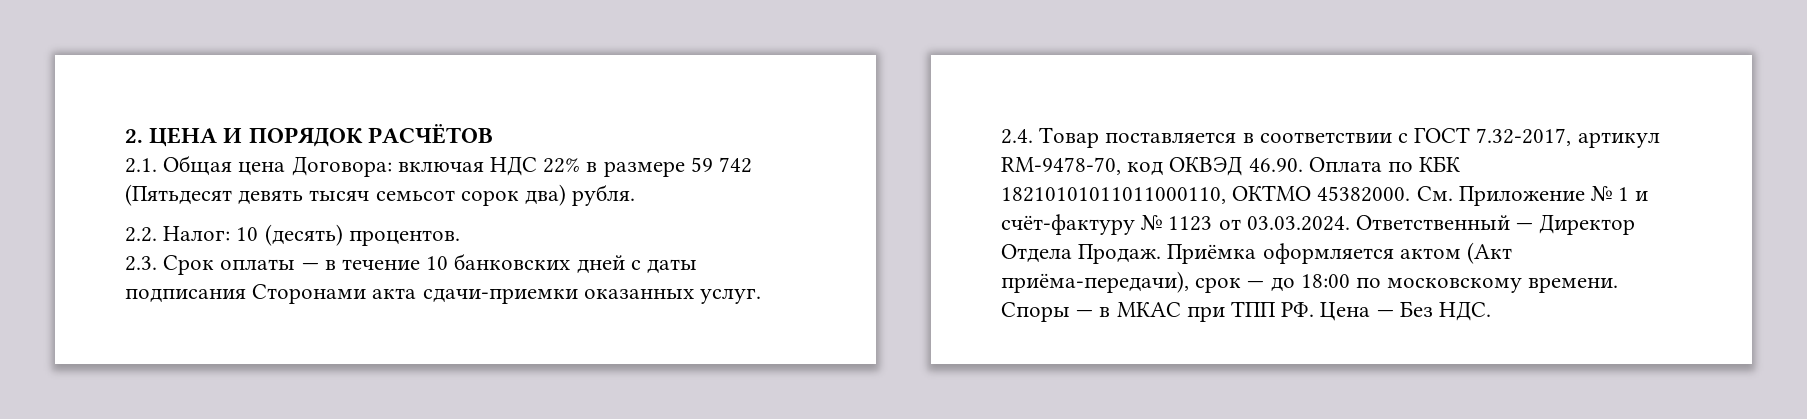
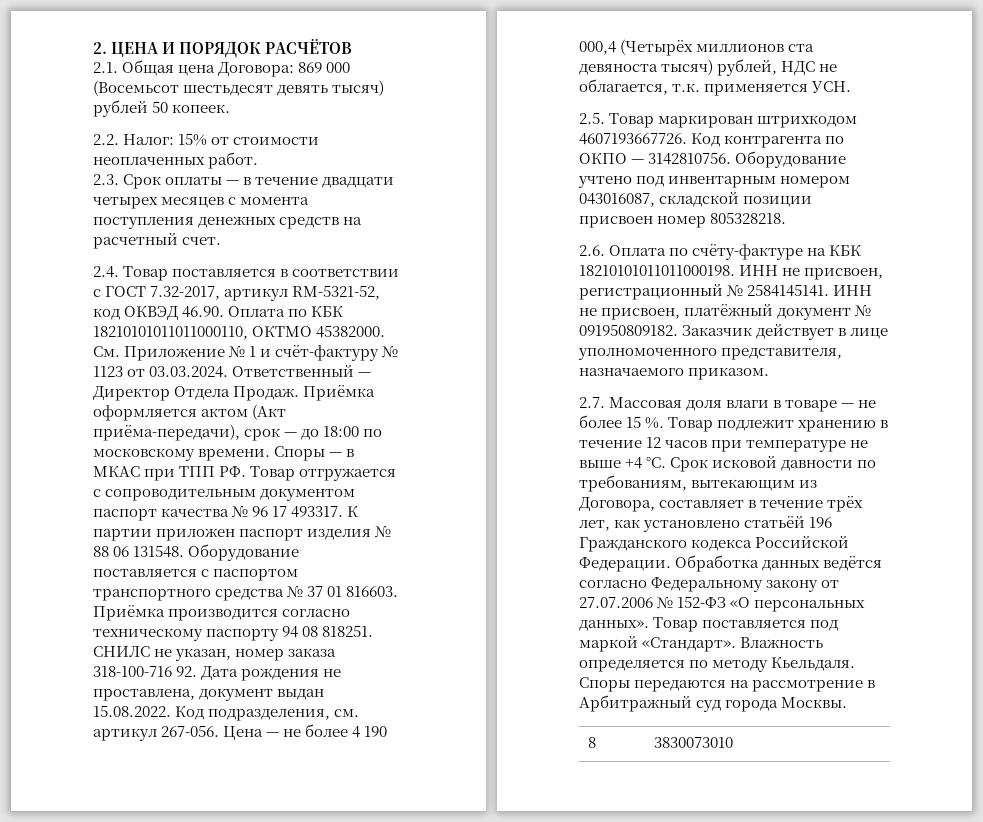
[397,156,753,177] [125,184,636,206] [125,224,460,246] включая НДС 22% в размере 59 742 (Пятьдесят девять тысяч семьсот сорок два) рубля. // 2.2. Налог: 10 (десять) процентов. -> [298,62,351,73] [93,80,385,96] [93,100,231,117] [93,133,320,146] [93,152,259,169] 869 000 (Восемьсот шестьдесят девять тысяч) рублей 50 копеек. // 2.2. Налог: 15% от стоимости неоплаченных работ.
[426,253,698,274] [125,284,762,304] 10 банковских дней с даты подписания Сторонами акта сдачи-приемки оказанных услуг. -> [322,177,395,188] [93,197,310,209] [93,216,363,229] [93,232,222,249] двадцати четырех месяцев с момента поступления денежных средств на расчетный счет.
[1001,157,1121,175] RM-9478-70, -> [292,285,381,300] RM-5321-52,
[1320,301,1492,321] Цена — Без НДС. -> [250,466,397,481] [93,488,356,501] [93,506,359,521] [93,526,392,541] [93,544,300,561] [93,569,299,581] [93,586,399,601] [93,605,351,621] [93,625,374,641] [93,646,337,661] [93,666,342,681] [93,688,325,701] [93,705,360,721] [93,724,388,741] [579,39,815,56] [579,59,838,76] [579,79,852,96] [579,112,858,128] [579,133,845,148] [579,151,847,168] [578,176,851,188] [579,191,813,207] [579,212,787,228] [579,244,862,260] [579,265,884,280] [579,283,873,300] [579,303,872,320] [579,323,889,340] [578,348,843,360] [579,367,770,380] [579,397,877,412] [579,415,889,432] [579,437,869,452] [579,455,877,472] [579,475,818,492] [579,496,864,512] [579,515,833,532] [579,535,850,552] [579,555,883,572] [579,577,840,592] [579,596,866,612] [579,617,839,632] [579,635,824,652] [579,657,856,672] [579,677,876,692] [579,695,848,712] [587,737,596,748] [653,737,733,748] Товар отгружается с сопроводительным документом паспорт качества № 96 17 493317. К партии приложен паспорт изделия № 88 06 131548. Оборудование поставляется с паспортом транспортного средства № 37 01 816603. Приёмка производится согласно техническому паспорту 94 08 818251. СНИЛС не указан, номер заказа 318-100-716 92. Дата рождения не проставлена, документ выдан 15.08.2022. Код подразделения, см. артикул 267-056. Цена — не более 4 190 000,4 (Четырёх миллионов ста девяноста тысяч) рублей, НДС не облагается, т.к. применяется УСН. // 2.5. Товар маркирован штрихкодом 4607193667726. Код контрагента по ОКПО — 3142810756. Оборудование учтено под инвентарным номером 043016087, складской позиции присвоен номер 805328218. // 2.6. Оплата по счёту-фактуре на КБК 18210101011011000198. ИНН не присвоен, регистрационный № 2584145141. ИНН не присвоен, платёжный документ № 091950809182. Заказчик действует в лице уполномоченного представителя, назначаемого приказом. // 2.7. Массовая доля влаги в товаре — не более 15 %. Товар подлежит хранению в течение 12 часов при температуре не выше +4 °C. Срок исковой давности по требованиям, вытекающим из Договора, составляет в течение трёх лет, как установлено статьёй 196 Гражданского кодекса Российской Федерации. Обработка данных ведётся согласно Федеральному закону от 27.07.2006 № 152-ФЗ «О персональных данных». Товар поставляется под маркой «Стандарт». Влажность определяется по методу Кьельдаля. Споры передаются на рассмотрение в Арбитражный суд города Москвы. // 8 | 3830073010

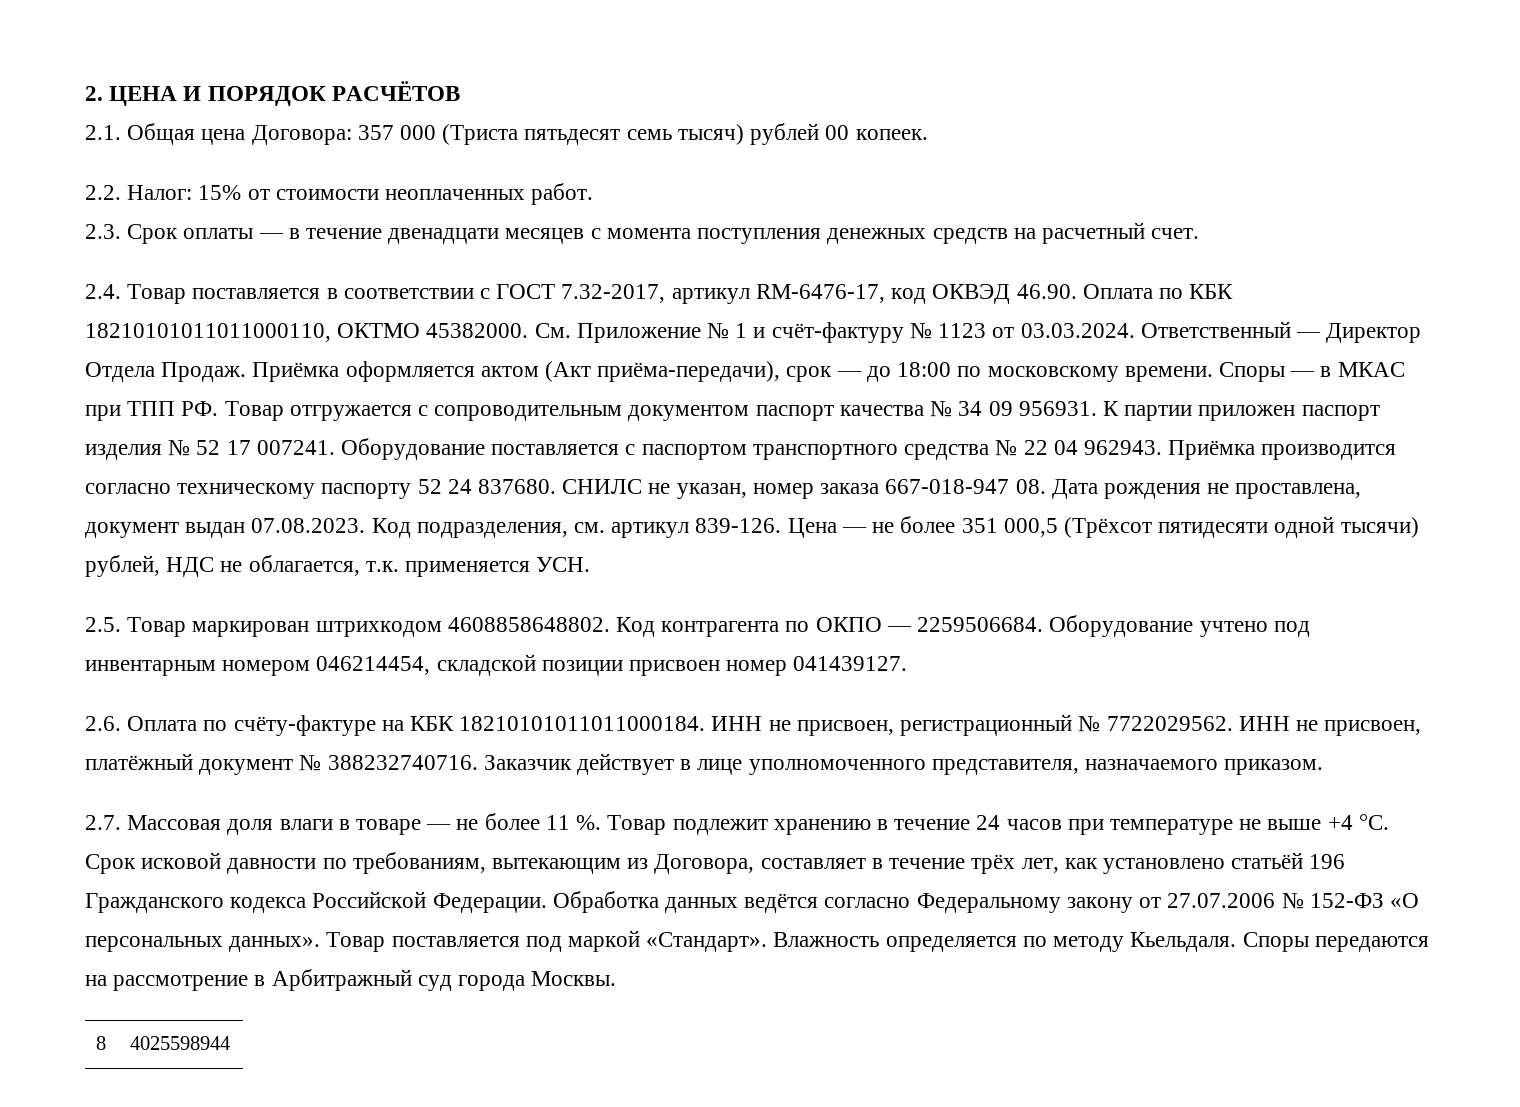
[298,62,351,73] [93,80,329,96] 869 000 (Восемьсот шестьдесят девять -> [357,124,672,145] 357 000 (Триста пятьдесят семь
[152,101,169,113] 50 -> [825,125,850,140] 00
[322,177,395,188] [93,197,158,209] двадцати четырех -> [388,228,500,244] двенадцати
[292,285,381,300] RM-5321-52, -> [755,284,885,303] RM-6476-17,
[252,506,344,518] 96 17 493317. -> [958,401,1097,416] 34 09 956931.
[93,545,185,558] 88 06 131548. -> [196,440,335,455] 52 17 007241.
[307,586,399,597] 37 01 816603. -> [1023,440,1162,455] 22 04 962943.
[282,625,374,638] 94 08 818251. -> [417,479,557,494] 52 24 837680.
[93,666,198,677] 318-100-716 92. -> [885,479,1046,494] 667-018-947 08.
[93,705,171,717] 15.08.2022. -> [251,518,366,533] 07.08.2023.
[161,725,220,737] 267-056. -> [695,518,782,533] 839-126.
[352,726,388,738] [579,39,815,56] [579,59,714,75] 4 190 000,4 (Четырёх миллионов ста девяноста тысяч) -> [961,516,1419,538] 351 000,5 (Трёхсот пятидесяти одной тысячи)
[579,133,687,145] 4607193667726. -> [447,617,610,632] 4608858648802.
[648,152,732,165] 3142810756. -> [917,617,1044,632] 2259506684.
[579,193,655,207] 043016087, -> [316,656,431,675] 046214454,
[710,212,787,224] 805328218. -> [793,656,908,671] 041439127.
[579,265,735,276] 18210101011011000198. -> [459,716,706,731] 18210101011011000184.
[747,284,830,297] 2584145141. -> [1106,716,1233,731] 7722029562.
[579,324,678,336] 091950809182. -> [327,755,478,770] 388232740716.
[626,416,642,428] 15 -> [545,815,570,830] 11
[646,437,662,448] 12 -> [976,815,1001,830] 24
[653,737,733,748] 3830073010 -> [130,1036,231,1050] 4025598944

